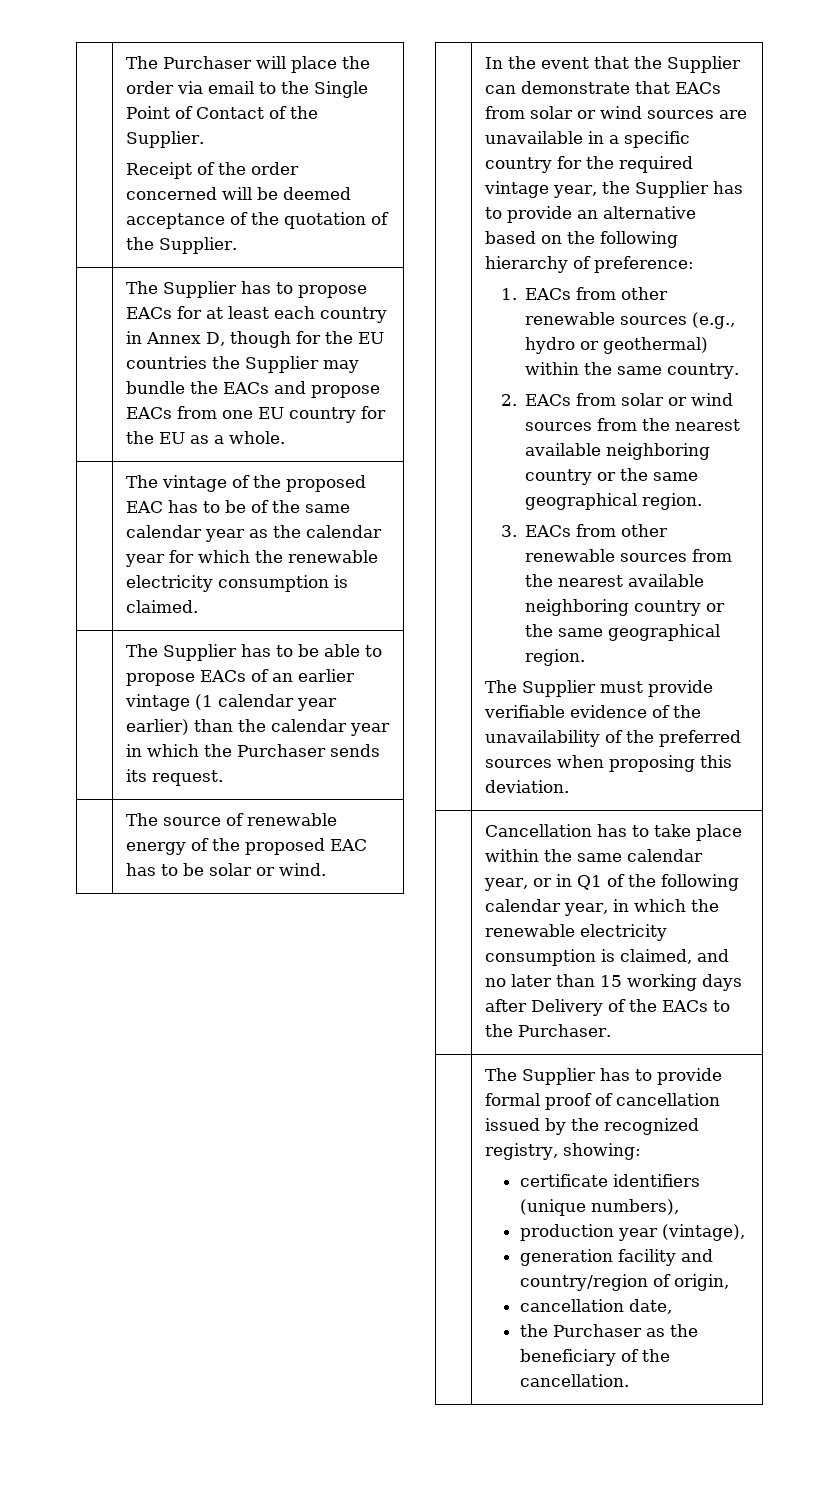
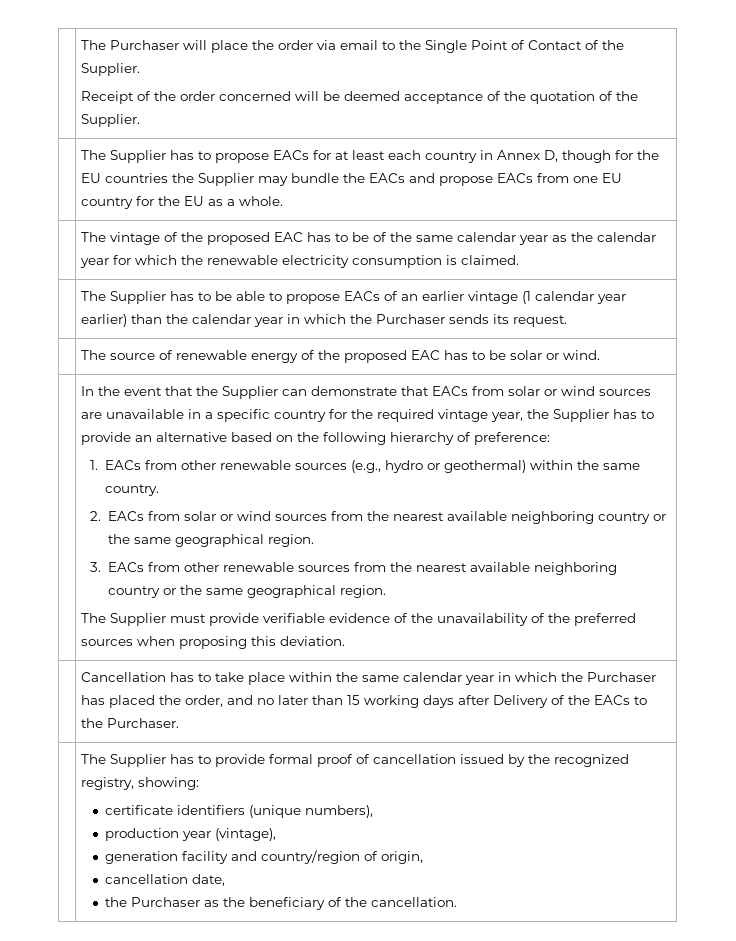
[483,874,739,891] [484,899,719,916] [484,924,667,941] [484,949,692,966] year, or in Q1 of the following calendar year, in which the renewable electricity consumption is claimed, -> [464,672,656,685] [80,695,223,708] year in which the Purchaser has placed the order,

